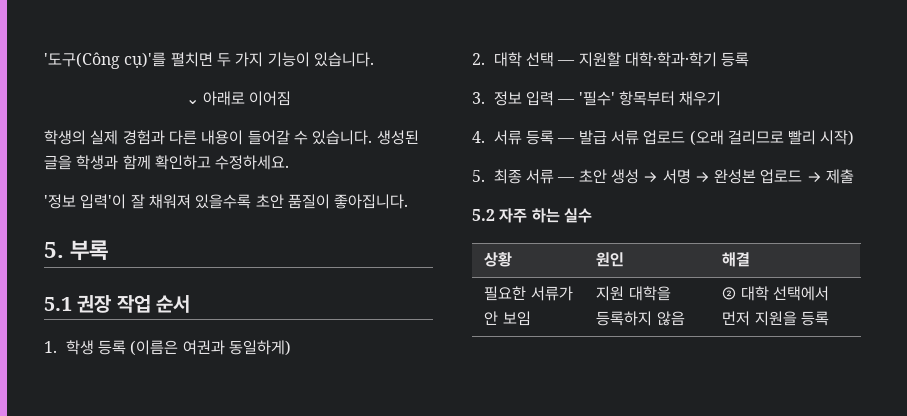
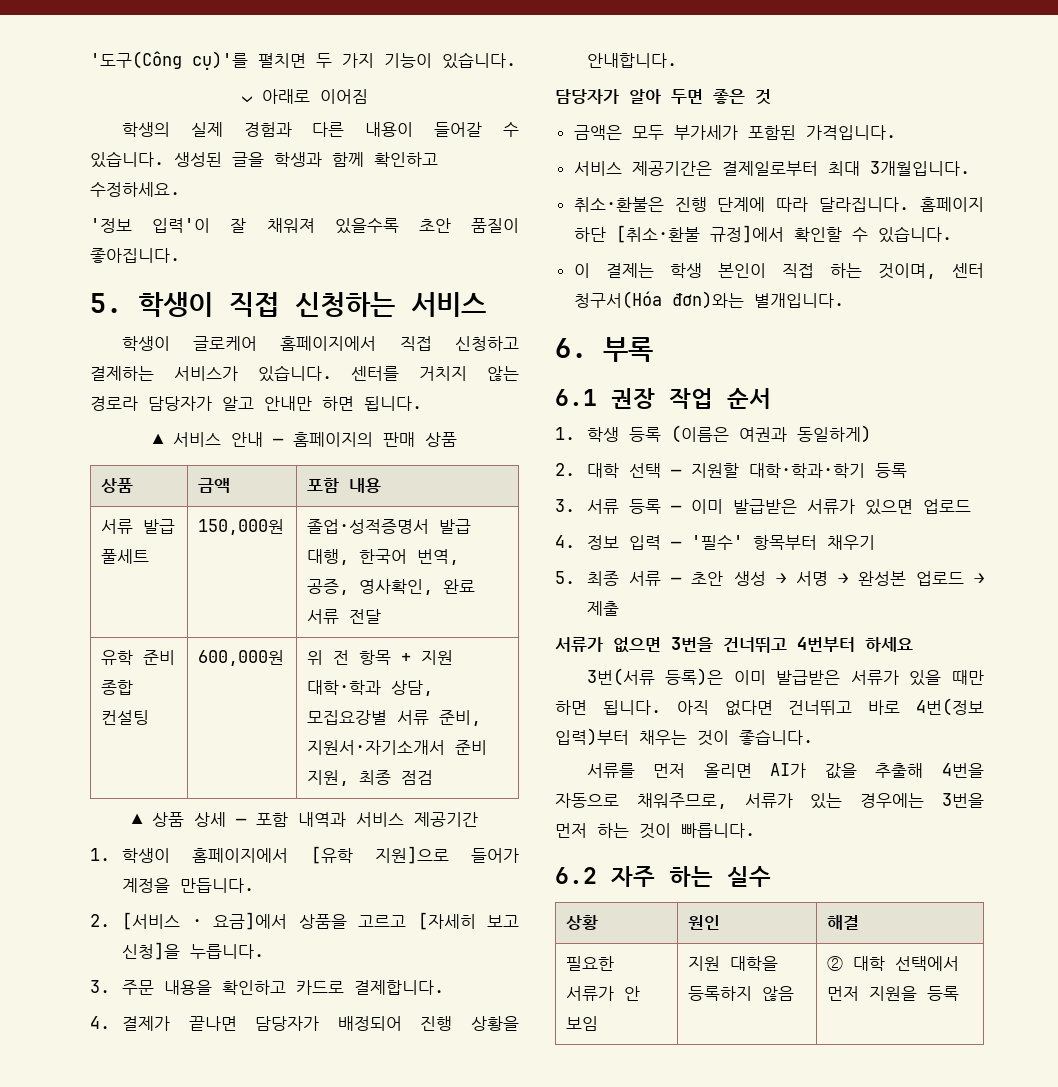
(64, 250) none -> [138,292,486,317] [121,336,519,351] [90,365,519,382] [90,396,422,411] [151,432,457,447] [101,478,134,493] [198,478,231,493] [307,478,382,493] [101,519,176,534] [101,549,150,564] [198,519,285,535] [307,519,472,534] [307,549,460,565] [307,579,476,595] [307,609,382,624] [101,650,176,665] [101,680,134,695] [101,710,150,725] [198,650,285,666] [307,650,454,665] [307,680,434,696] [307,710,482,726] [307,740,488,755] [307,770,434,786] [130,812,478,827] [90,846,519,864] [122,878,255,893] [90,912,519,930] [122,942,265,960] [90,980,445,995] [90,1016,519,1031] [587,53,678,68] [555,89,771,105] [573,125,896,140] [573,161,970,176] [573,197,984,212] [573,225,952,243] [573,263,984,279] [573,291,844,309] [555,338,587,358] 학생이 직접 신청하는 서비스 // 학생이 글로케어 홈페이지에서 직접 신청하고 결제하는 서비스가 있습니다. 센터를 거치지 않는 경로라 담당자가 알고 안내만 하면 됩니다. // ▲ 서비스 안내 — 홈페이지의 판매 상품 // 상품 | 금액 | 포함 내용 // 서류 발급 풀세트 | 150,000원 | 졸업·성적증명서 발급 대행, 한국어 번역, 공증, 영사확인, 완료 서류 전달 // 유학 준비 종합 컨설팅 | 600,000원 | 위 전 항목 + 지원 대학·학과 상담, 모집요강별 서류 준비, 지원서·자기소개서 준비 지원, 최종 점검 // ▲ 상품 상세 — 포함 내역과 서비스 제공기간 // 1. 학생이 홈페이지에서 [유학 지원]으로 들어가 계정을 만듭니다. // 2. [서비스 · 요금]에서 상품을 고르고 [자세히 보고 신청]을 누릅니다. // 3. 주문 내용을 확인하고 카드로 결제합니다. // 4. 결제가 끝나면 담당자가 배정되어 진행 상황을 안내합니다. // 담당자가 알아 두면 좋은 것 // 금액은 모두 부가세가 포함된 가격입니다. // 서비스 제공기간은 결제일로부터 최대 3개월입니다. // 취소·환불은 진행 단계에 따라 달라집니다. 홈페이지 하단 [취소·환불 규정]에서 확인할 수 있습니다. // 이 결제는 학생 본인이 직접 하는 것이며, 센터 청구서(Hóa đơn)와는 별개입니다. // 6.
[44,297,72,311] 5.1 -> [555,389,597,406] 6.1
(485, 98) none -> [587,499,972,515] [555,535,575,548] 서류 등록 — 이미 발급받은 서류가 있으면 업로드 // 4.
[472,130,855,146] // 4. 서류 등록 — 발급 서류 업로드 (오래 걸리므로 빨리 시작) -> (876, 542) none
[472,209,495,221] 5.2 -> [555,637,913,653] [586,668,984,686] [555,698,984,716] [555,728,813,746] [586,763,984,779] [555,793,984,809] [555,823,755,839] [555,867,597,884] 서류가 없으면 3번을 건너뛰고 4번부터 하세요 // 3번(서류 등록)은 이미 발급받은 서류가 있을 때만 하면 됩니다. 아직 없다면 건너뛰고 바로 4번(정보 입력)부터 채우는 것이 좋습니다. // 서류를 먼저 올리면 AI가 값을 추출해 4번을 자동으로 채워주므로, 서류가 있는 경우에는 3번을 먼저 하는 것이 빠릅니다. // 6.2

